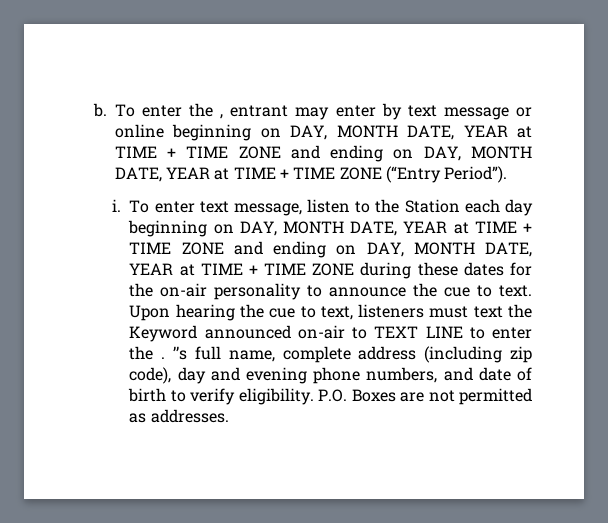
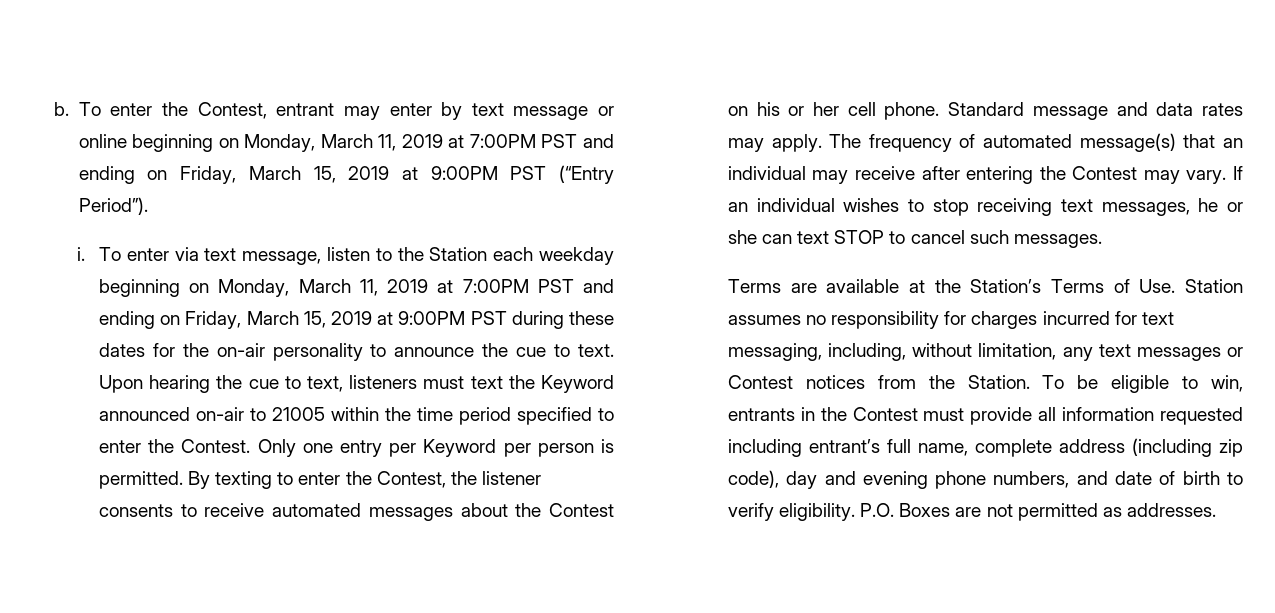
[220,114,224,119] , -> [197,102,267,119] Contest,
[290,125,532,140] [114,145,532,162] [114,167,382,182] DAY, MONTH DATE, YEAR at TIME + TIME ZONE and ending on DAY, MONTH DATE, YEAR at TIME + TIME ZONE -> [244,134,615,152] [78,166,547,184] Monday, March 11, 2019 at 7:00PM PST and ending on Friday, March 15, 2019 at 9:00PM PST
(195, 207) none -> [174,247,199,261] via
[504,199,533,216] [128,220,532,237] [129,241,532,258] [129,263,355,276] day beginning on DAY, MONTH DATE, YEAR at TIME + TIME ZONE and ending on DAY, MONTH DATE, YEAR at TIME + TIME ZONE -> [538,247,614,265] [98,279,614,297] [98,311,507,329] weekday beginning on Monday, March 11, 2019 at 7:00PM PST and ending on Friday, March 15, 2019 at 9:00PM PST
[374,326,532,339] [129,346,188,360] TEXT LINE to enter the . ’’s -> [271,407,614,425] [98,439,615,457] [98,471,541,489] [98,503,614,521] [727,102,1243,120] [727,133,1243,152] [727,166,1243,184] [727,198,1243,216] [727,230,1102,248] [727,279,1243,293] [727,311,1174,329] [727,343,1243,361] [727,375,1243,393] [727,407,1243,425] [727,439,880,457] 21005 within the time period specified to enter the Contest. Only one entry per Keyword per person is permitted. By texting to enter the Contest, the listener consents to receive automated messages about the Contest on his or her cell phone. Standard message and data rates may apply. The frequency of automated message(s) that an individual may receive after entering the Contest may vary. If an individual wishes to stop receiving text messages, he or she can text STOP to cancel such messages. // Terms are available at the Station’s Terms of Use. Station assumes no responsibility for charges incurred for text messaging, including, without limitation, any text messages or Contest notices from the Station. To be eligible to win, entrants in the Contest must provide all information requested including entrant’s

